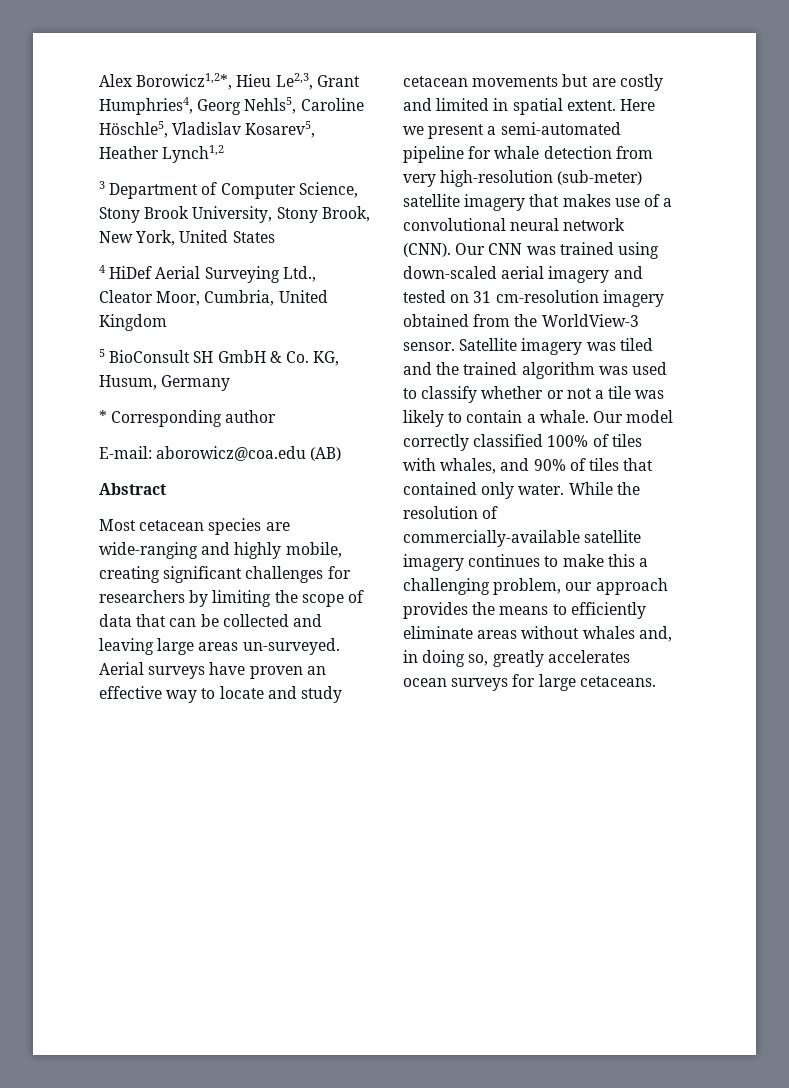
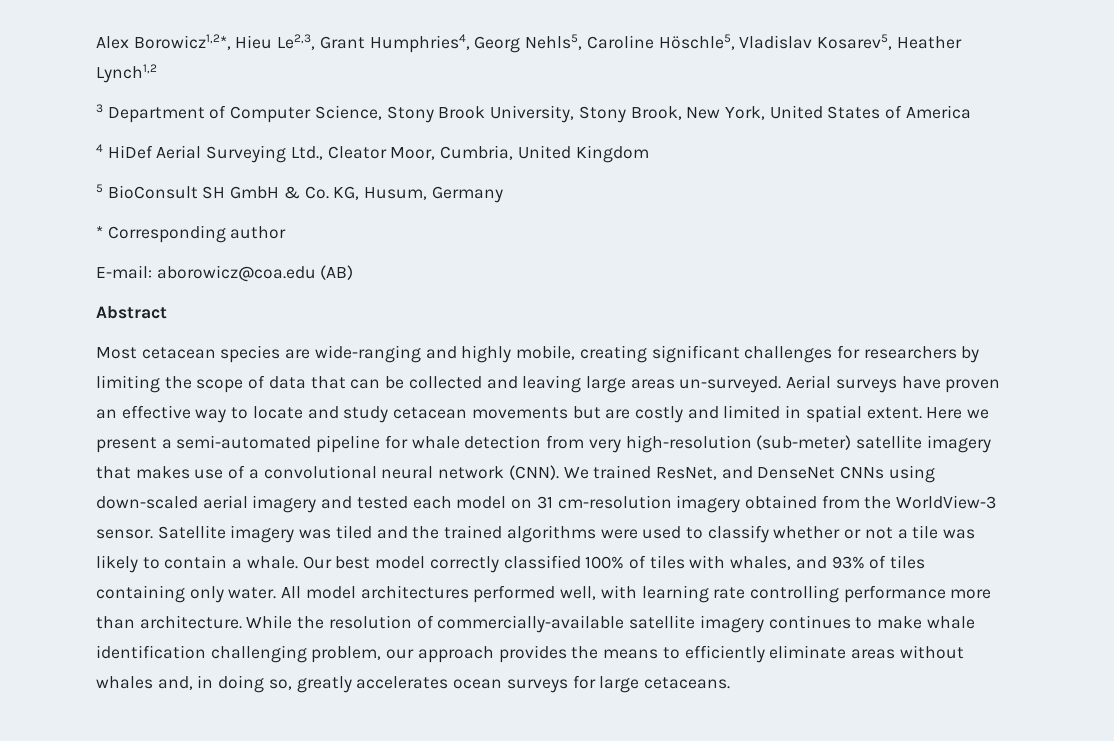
(275, 237) none -> [885,105,971,119] of America
[455,242,614,255] Our CNN was trained -> [563,465,885,480] We trained ResNet, and DenseNet CNNs
(446, 296) none -> [412,496,507,509] each model
[521,362,628,379] algorithm was -> [506,525,638,543] algorithms were
(623, 417) none -> [335,556,371,569] best
[533,458,654,471] [403,482,565,499] 90% of tiles that contained only water. -> [831,555,926,569] [96,585,992,603] [96,615,242,629] 93% of tiles containing only water. All model architectures performed well, with learning rate controlling performance more than architecture.
[607,554,648,567] this a -> [926,616,975,629] [96,645,206,659] whale identification

